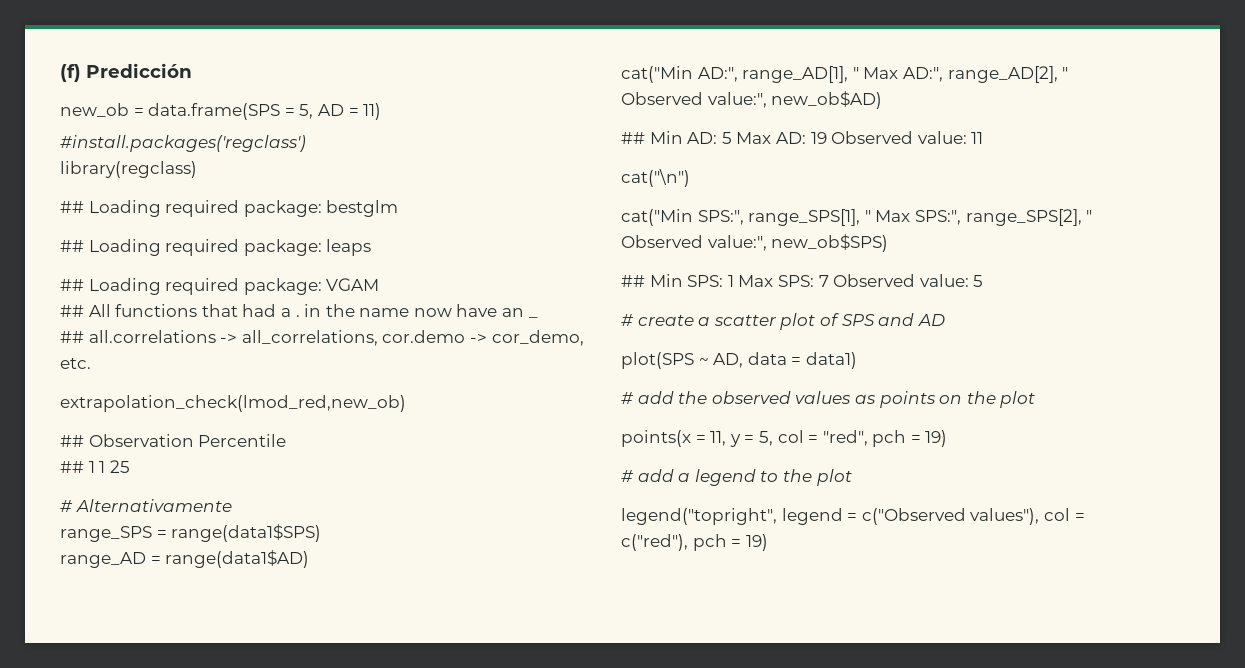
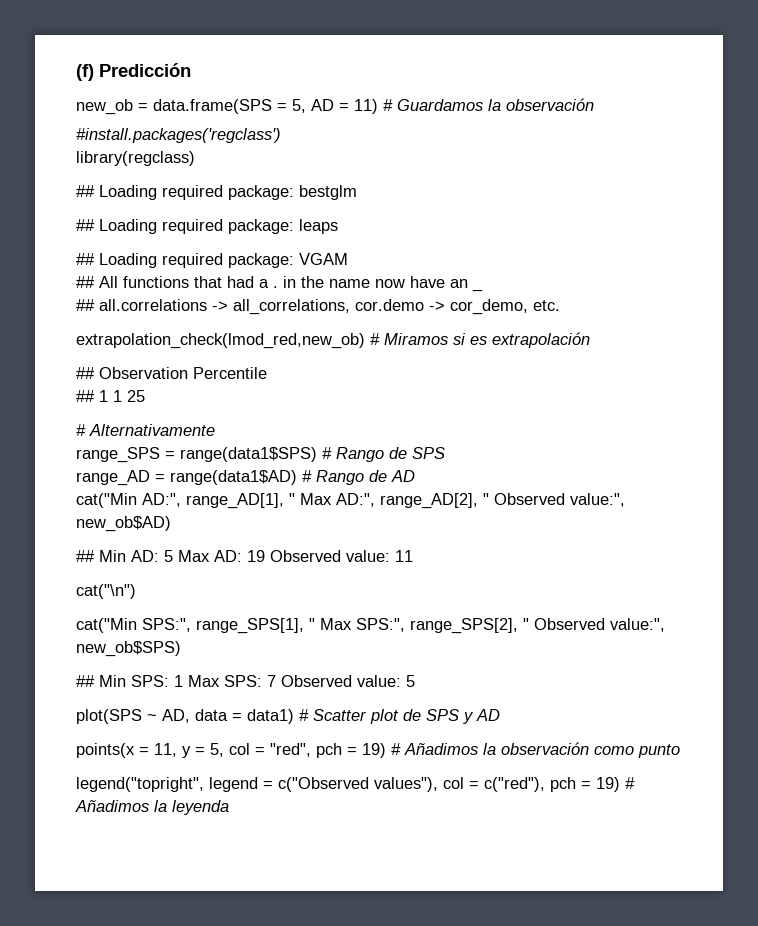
(382, 111) none -> [383,98,594,111] # Guardamos la observación
(406, 403) none -> [370,332,590,348] # Miramos si es extrapolación
(322, 533) none -> [322,447,445,462] # Rango de SPS
(310, 559) none -> [302,470,415,485] # Rango de AD
[621,313,945,330] // # create a scatter plot of SPS and AD -> (415, 681) none
[621,391,1036,408] // # add the observed values as points on the plot -> [299,709,500,724] # Scatter plot de SPS y AD
[621,469,852,486] // # add a legend to the plot -> [391,742,680,758] # Añadimos la observación como punto
(768, 542) none -> [625,777,635,789] [75,800,229,815] # Añadimos la leyenda

